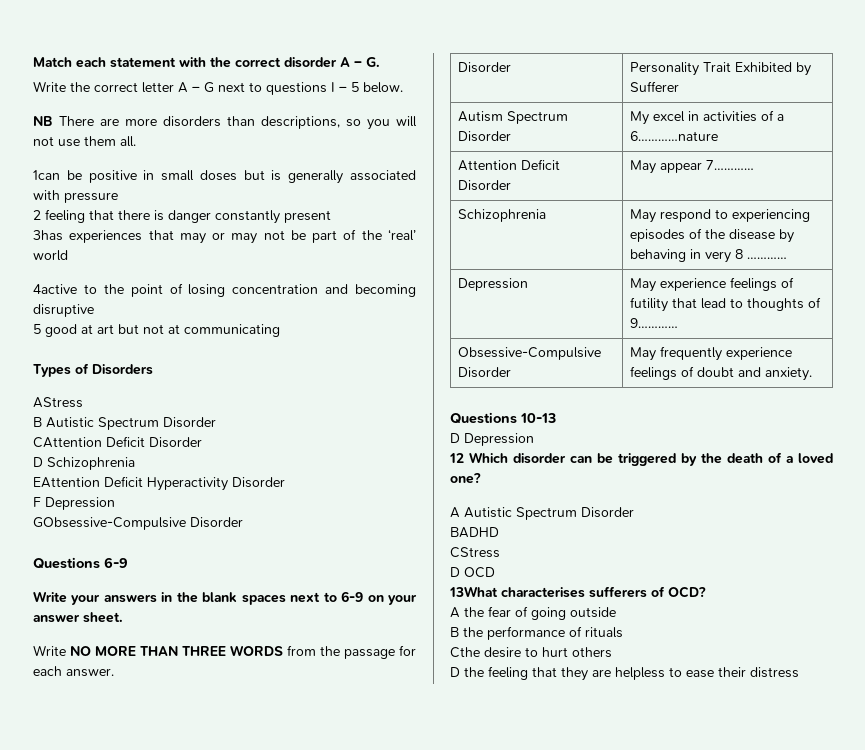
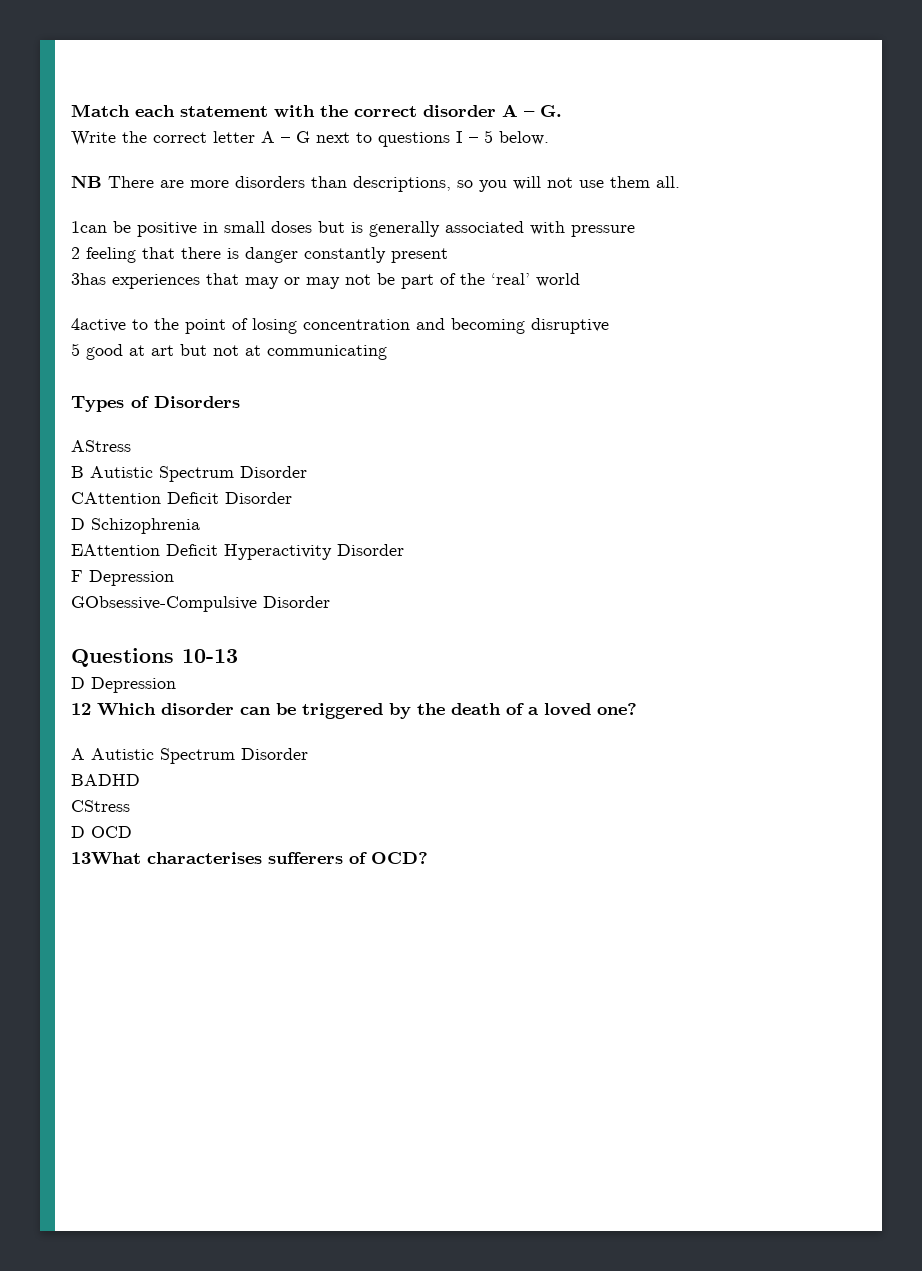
[33,557,128,569] [33,591,417,605] [33,612,123,623] [33,645,416,659] [33,666,114,677] [457,62,511,73] [629,62,811,76] [629,81,679,92] [457,111,568,124] [457,131,511,142] [629,110,784,125] [629,131,718,141] [457,159,560,171] [457,180,511,191] [629,160,754,174] [457,209,546,222] [629,209,810,223] [629,228,794,243] [629,249,787,263] [457,278,528,291] [629,277,794,292] [629,297,821,312] [629,318,678,328] [457,347,601,360] [457,367,511,378] [629,346,792,361] [629,366,812,381] // Questions 6-9 // Write your answers in the blank spaces next to 6-9 on your answer sheet. // Write NO MORE THAN THREE WORDS from the passage for each answer. // Disorder | Personality Trait Exhibited by Sufferer // Autism Spectrum Disorder | My excel in activities of a 6…………nature // Attention Deficit Disorder | May appear 7………… // Schizophrenia | May respond to experiencing episodes of the disease by behaving in very 8 ………… // Depression | May experience feelings of futility that lead to thoughts of 9………… // Obsessive-Compulsive Disorder | May frequently experience feelings of doubt and anxiety. -> (330, 602) none
[450,606,616,620] [450,626,623,640] [450,647,612,658] [450,666,799,681] // A the fear of going outside // B the performance of rituals // Cthe desire to hurt others // D the feeling that they are helpless to ease their distress -> (428, 858) none

